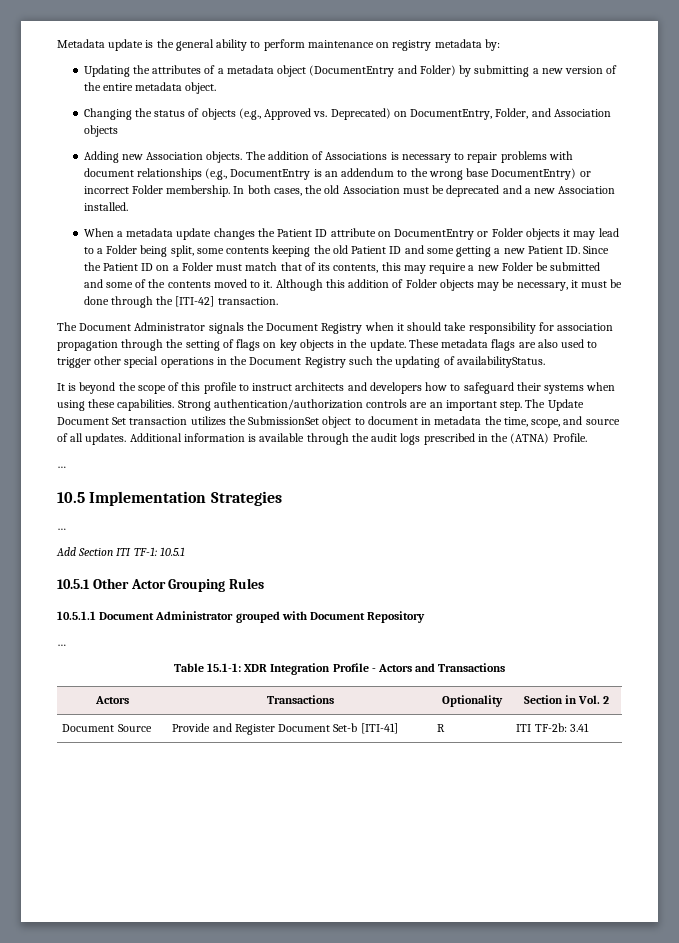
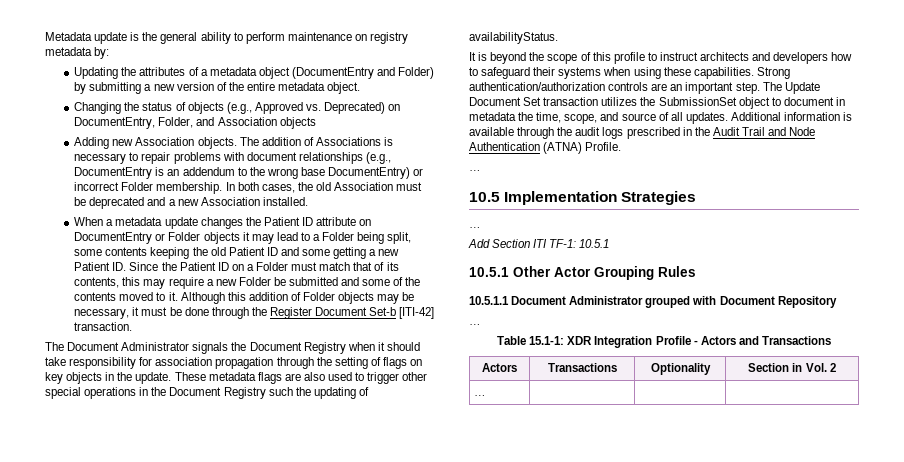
(174, 300) none -> [269,307,397,319] Register Document Set-b
(509, 437) none -> [712,127,816,136] [469,142,540,151] Audit Trail and Node Authentication
[62,724,152,732] [172,723,398,735] [437,724,446,732] [516,723,589,732] Document Source | Provide and Register Document Set-b [ITI-41] | R | ITI TF-2b: 3.41 -> [474,395,487,396] … | | |

